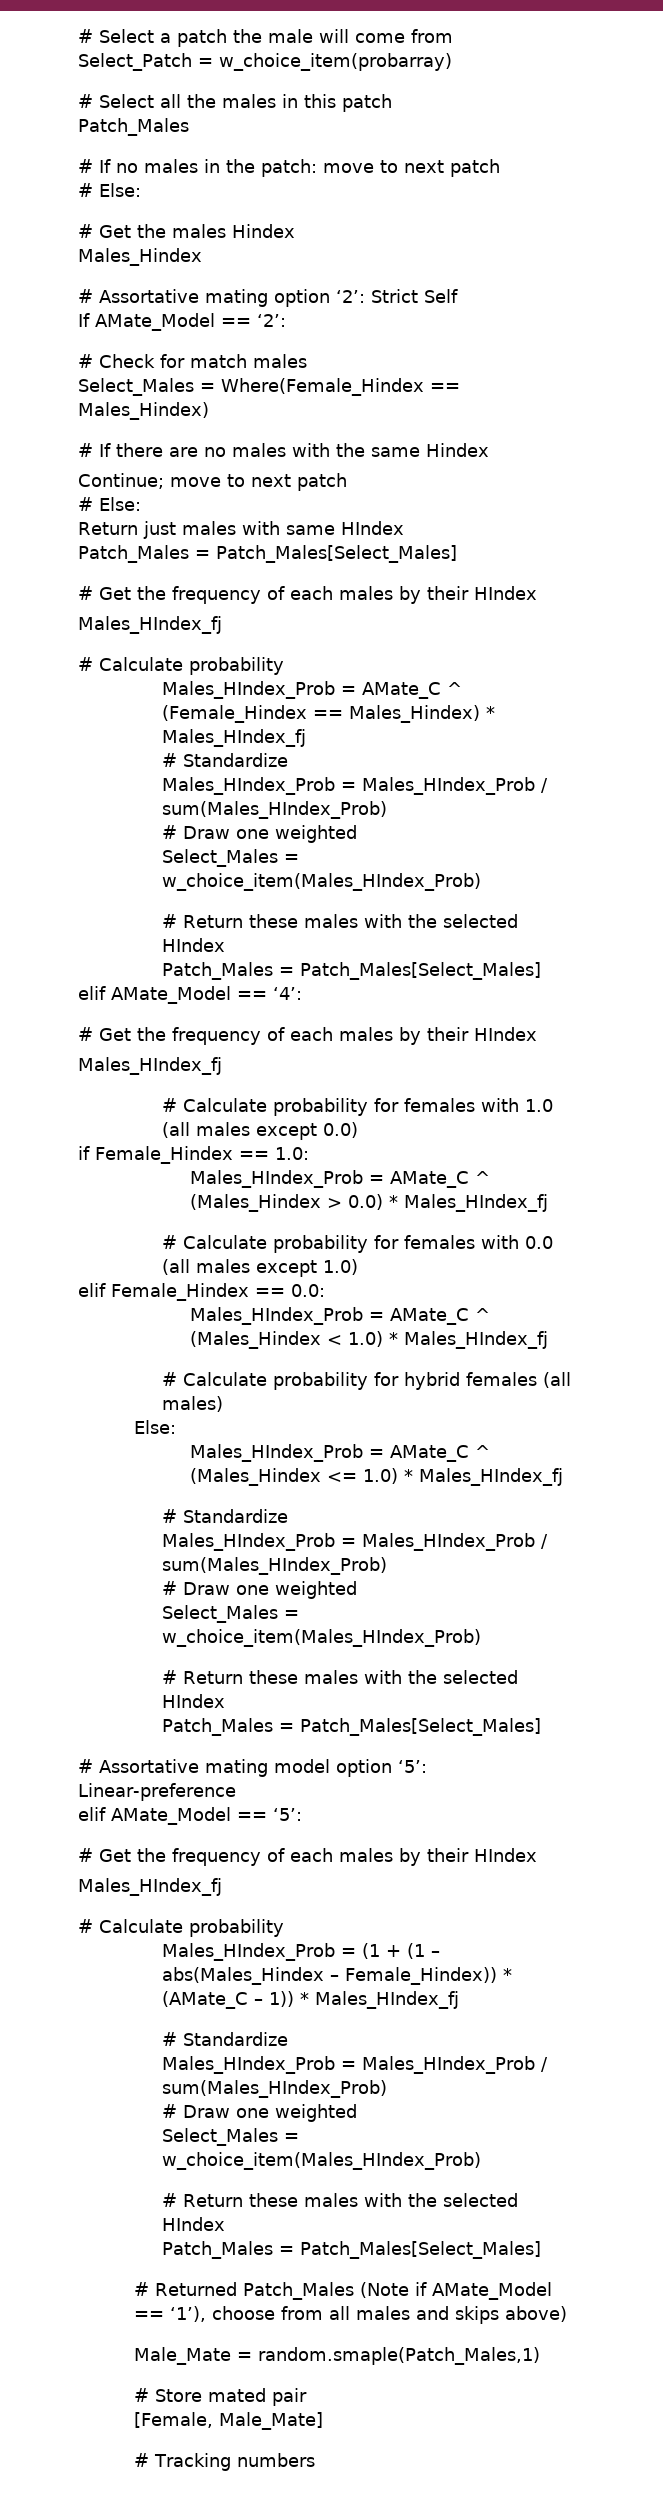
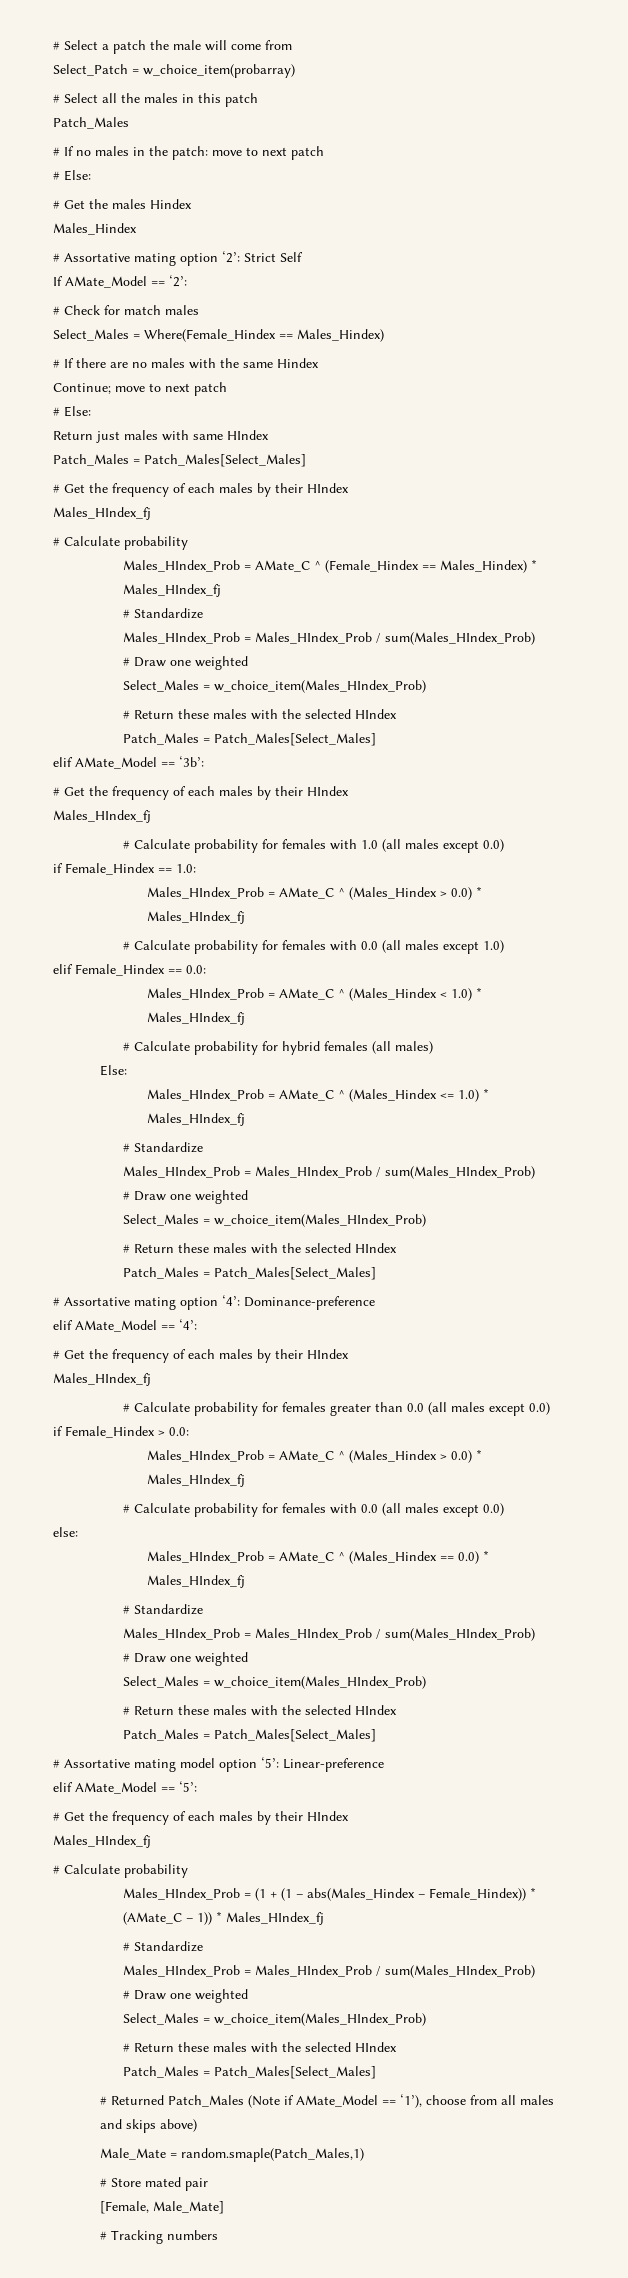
[273,987,302,1000] ‘4’: -> [179,756,204,767] ‘3b’:
(541, 1727) none -> [53,1295,375,1310] [53,1319,197,1332] [53,1349,349,1363] [53,1373,151,1386] [123,1402,551,1416] [53,1426,189,1438] [146,1449,482,1463] [146,1474,245,1487] [123,1503,505,1517] [53,1527,78,1537] [146,1550,489,1564] [146,1575,245,1588] [123,1604,204,1615] [123,1628,536,1641] [123,1652,249,1666] [123,1676,427,1689] [123,1705,398,1716] [123,1729,377,1742] // # Assortative mating option ‘4’: Dominance-preference // elif AMate_Model == ‘4’: // # Get the frequency of each males by their HIndex // Males_HIndex_fj // # Calculate probability for females greater than 0.0 (all males except 0.0) // if Female_Hindex > 0.0: // Males_HIndex_Prob = AMate_C ^ (Males_Hindex > 0.0) * Males_HIndex_fj // # Calculate probability for females with 0.0 (all males except 0.0) // else: // Males_HIndex_Prob = AMate_C ^ (Males_Hindex == 0.0) * Males_HIndex_fj // # Standardize // Males_HIndex_Prob = Males_HIndex_Prob / sum(Males_HIndex_Prob) // # Draw one weighted // Select_Males = w_choice_item(Males_HIndex_Prob) // # Return these males with the selected HIndex // Patch_Males = Patch_Males[Select_Males]

